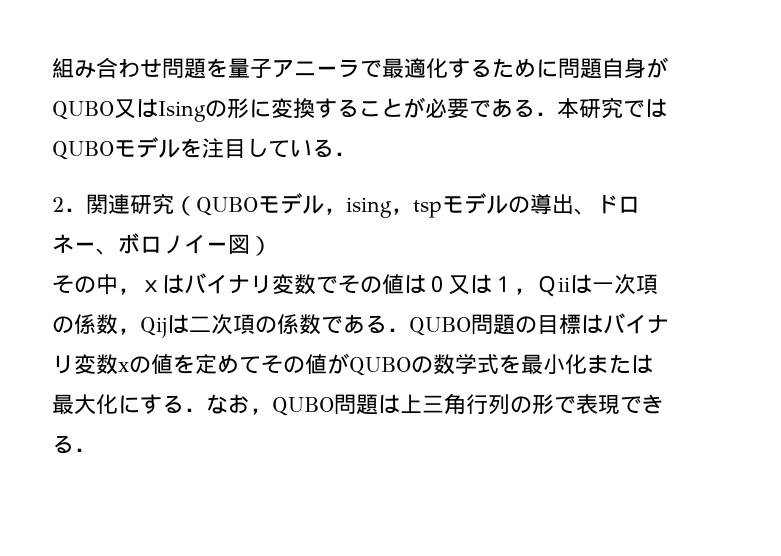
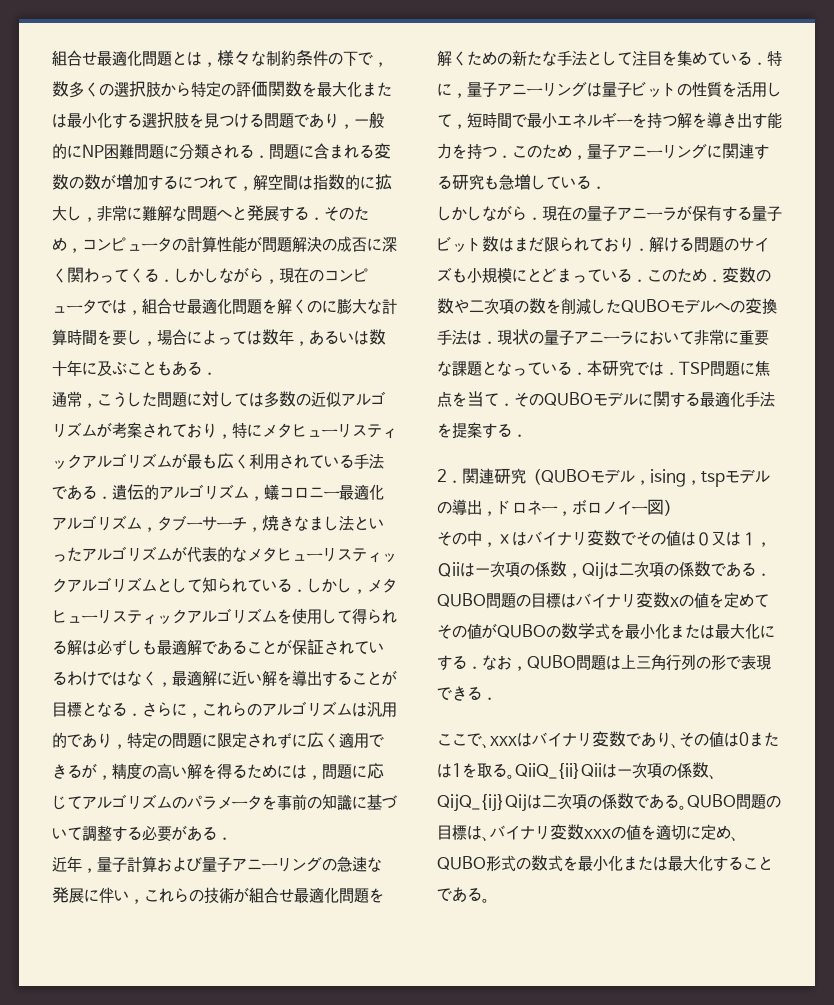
[52,57,668,79] [52,97,667,122] [52,137,312,160] 組み合わせ問題を量子アニーラで最適化するために問題自身がQUBO又はIsingの形に変換することが必要である．本研究ではQUBOモデルを注目してい -> [52,50,388,67] [52,81,392,98] [52,112,384,129] [52,143,391,160] [52,174,392,191] [52,205,369,222] [52,236,397,253] [52,267,369,284] [52,298,397,315] [52,329,386,346] [52,360,217,377] [52,391,386,408] [52,422,397,439] [52,453,384,470] [52,484,384,501] [52,515,384,532] [52,546,397,563] [52,577,397,594] [52,608,397,625] [52,639,384,656] [52,670,397,687] [52,701,397,718] [52,732,384,749] [52,763,384,780] [52,794,398,811] [52,825,232,842] [52,856,382,873] [52,887,384,904] [437,50,782,67] [437,81,782,98] [437,112,782,129] [437,143,769,160] [437,174,606,190] [437,205,782,222] [437,236,769,253] [437,267,771,284] [437,298,777,315] [437,329,769,346] [437,360,770,377] [437,391,775,408] [437,422,497,439] 組合せ最適化問題とは，様々な制約条件の下で，数多くの選択肢から特定の評価関数を最大化または最小化する選択肢を見つける問題であり，一般的にNP困難問題に分類される．問題に含まれる変数の数が増加するにつれて，解空間は指数的に拡大し，非常に難解な問題へと発展する．そのため，コンピュータの計算性能が問題解決の成否に深く関わってくる．しかしながら，現在のコンピュータでは，組合せ最適化問題を解くのに膨大な計算時間を要し，場合によっては数年，あるいは数十年に及ぶこともある． // 通常，こうした問題に対しては多数の近似アルゴリズムが考案されており，特にメタヒューリスティックアルゴリズムが最も広く利用されている手法である．遺伝的アルゴリズム，蟻コロニー最適化アルゴリズム，タブーサーチ，焼きなまし法といったアルゴリズムが代表的なメタヒューリスティックアルゴリズムとして知られている．しかし，メタヒューリスティックアルゴリズムを使用して得られる解は必ずしも最適解であることが保証されているわけではなく，最適解に近い解を導出することが目標となる．さらに，これらのアルゴリズムは汎用的であり，特定の問題に限定されずに広く適用できるが，精度の高い解を得るためには，問題に応じてアルゴリズムのパラメータを事前の知識に基づいて調整する必要がある． // 近年，量子計算および量子アニーリングの急速な発展に伴い，これらの技術が組合せ最適化問題を解くための新たな手法として注目を集めている．特に，量子アニーリングは量子ビットの性質を活用して，短時間で最小エネルギーを持つ解を導き出す能力を持つ．このため，量子アニーリングに関連する研究も急増している． // しかしながら．現在の量子アニーラが保有する量子ビット数はまだ限られており．解ける問題のサイズも小規模にとどまっている．このため．変数の数や二次項の数を削減したQUBOモデルへの変換手法は．現状の量子アニーラにおいて非常に重要な課題となっている．本研究では．TSP問題に焦点を当て．そのQUBOモデルに関する最適化手法を提案す
[574,208,596,215] 、 -> [482,511,497,516] ，
[96,248,118,255] 、 -> [557,511,572,516] ，
(96, 450) none -> [437,731,779,749] [437,762,717,780] [437,793,781,812] [437,824,739,842] [437,855,773,872] [437,887,490,903] // ここで、xxxはバイナリ変数であり、その値は0または1を取る。QiiQ_{ii}Qiiは一次項の係数、QijQ_{ij}Qijは二次項の係数である。QUBO問題の目標は、バイナリ変数xxxの値を適切に定め、QUBO形式の数式を最小化または最大化することである。

